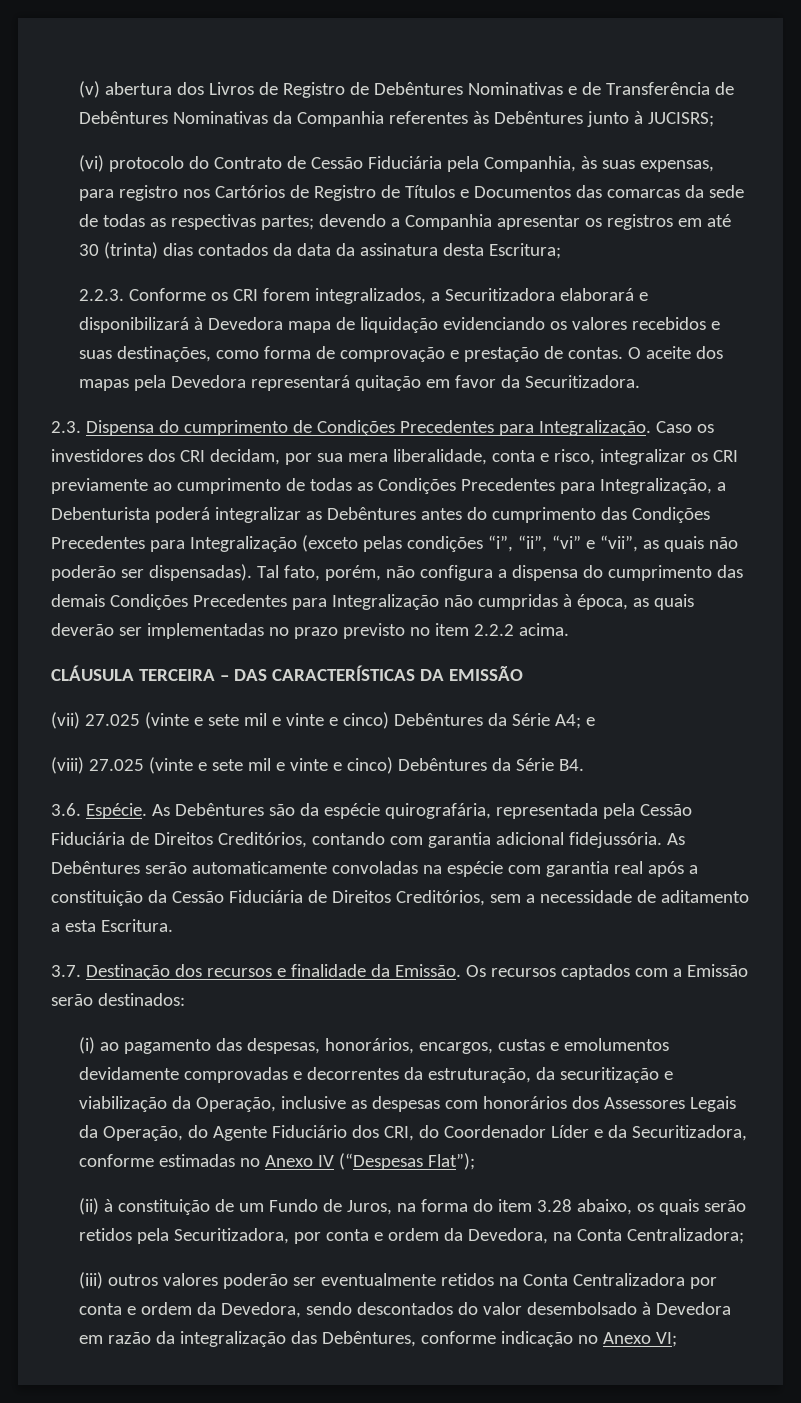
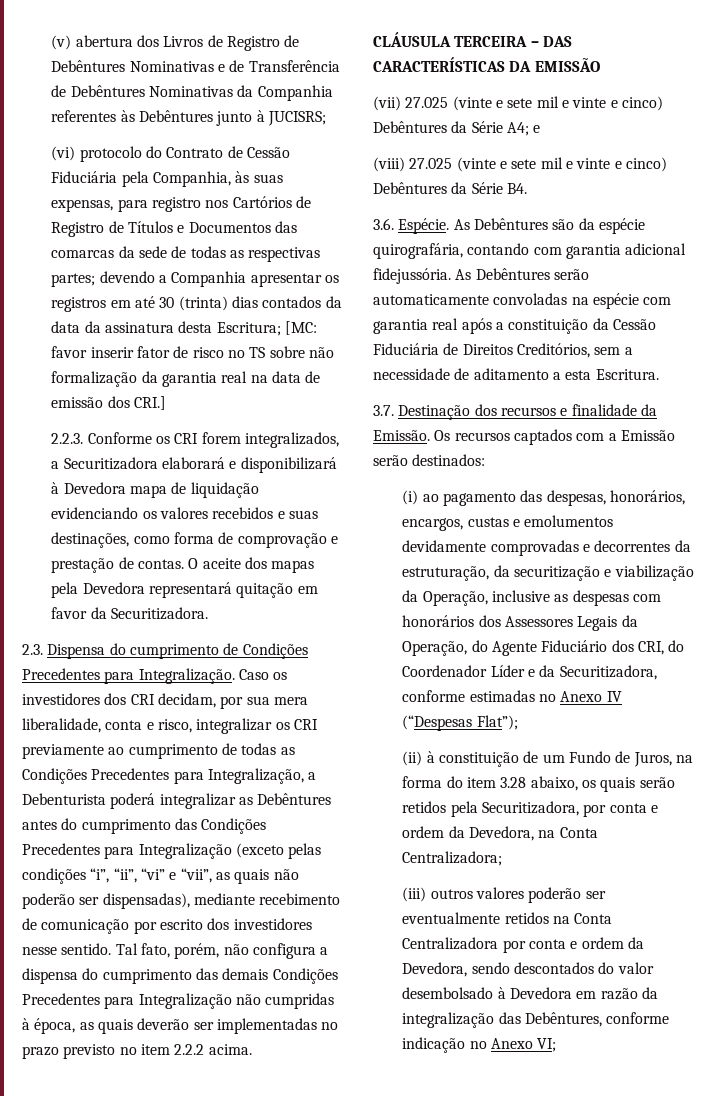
(561, 251) none -> [285,321,318,335] [51,346,335,358] [51,371,321,387] [51,396,167,410] [MC: favor inserir fator de risco no TS sobre não formalização da garantia real na data de emissão dos CRI.]
[148,564,252,581] dispensadas). -> [102,893,341,909] [22,918,312,934] [22,943,112,955] dispensadas), mediante recebimento de comunicação por escrito dos investidores nesse sentido.
[495,803,692,819] [51,832,307,848] representada pela Cessão Fiduciária de Direitos Creditórios, -> (463, 251) none

